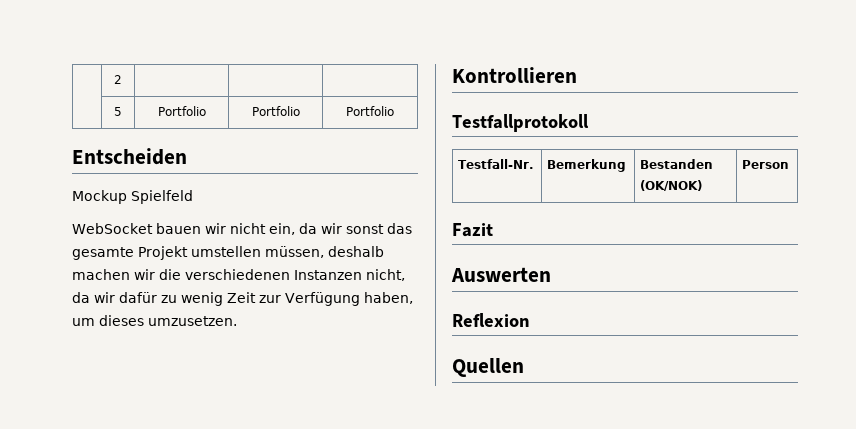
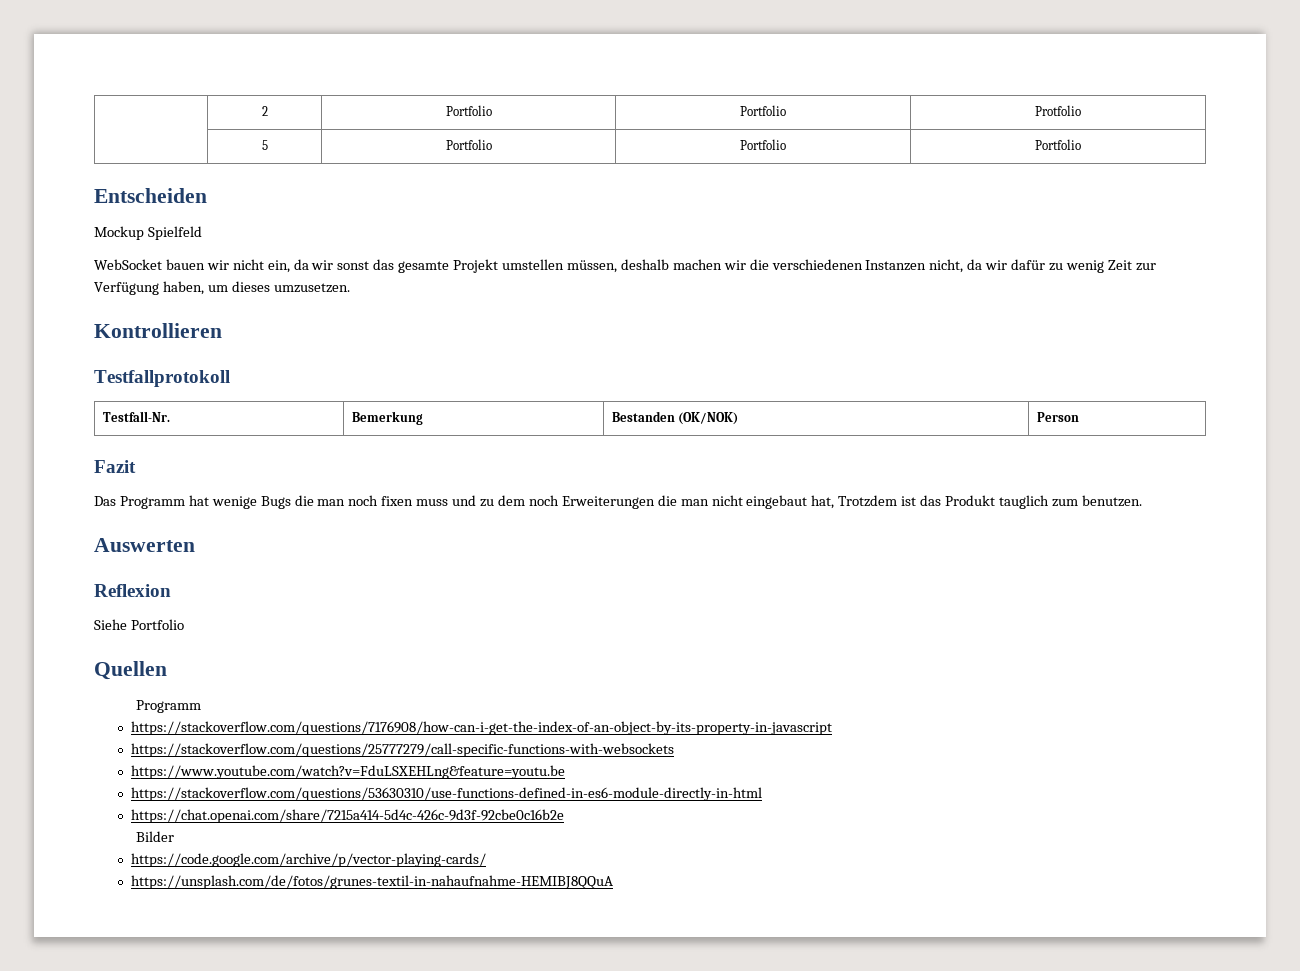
(122, 79) | | -> [445,105,492,116] [740,105,786,116] [1035,105,1081,116] Portfolio | Portfolio | Protfolio
(493, 230) none -> [94,495,1142,509] // Das Programm hat wenige Bugs die man noch fixen muss und zu dem noch Erweiterungen die man nicht eingebaut hat, Trotzdem ist das Produkt tauglich zum benutzen.
(530, 320) none -> [94,619,184,630] // Siehe Portfolio
(524, 367) none -> [136,700,202,713] [130,721,832,735] [130,743,674,757] [130,765,565,779] [130,787,762,801] [130,809,564,823] [136,831,175,842] [130,853,486,867] [130,875,613,889] // Programm // https://stackoverflow.com/questions/7176908/how-can-i-get-the-index-of-an-object-by-its-property-in-javascript // https://stackoverflow.com/questions/25777279/call-specific-functions-with-websockets // https://www.youtube.com/watch?v=FduLSXEHLng&feature=youtu.be // https://stackoverflow.com/questions/53630310/use-functions-defined-in-es6-module-directly-in-html // https://chat.openai.com/share/7215a414-5d4c-426c-9d3f-92cbe0c16b2e // Bilder // https://code.google.com/archive/p/vector-playing-cards/ // https://unsplash.com/de/fotos/grunes-textil-in-nahaufnahme-HEMIBJ8QQuA

